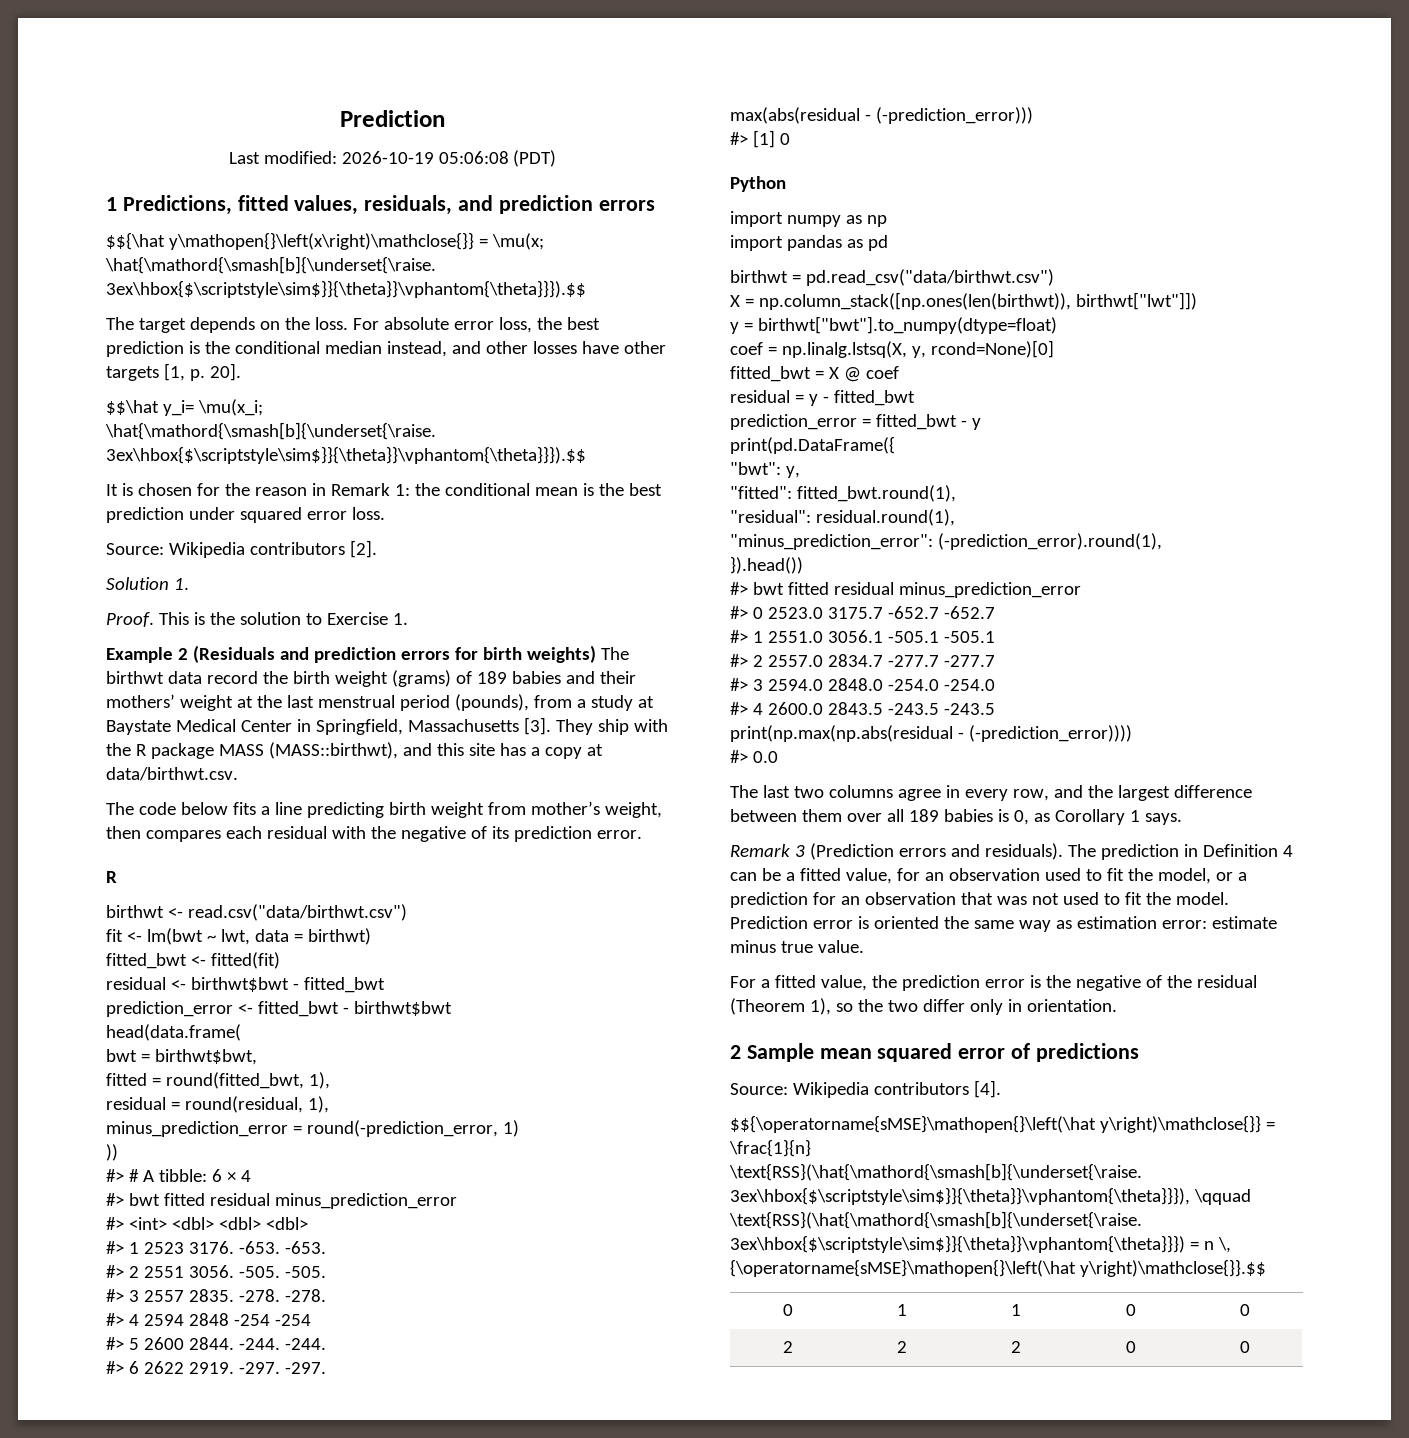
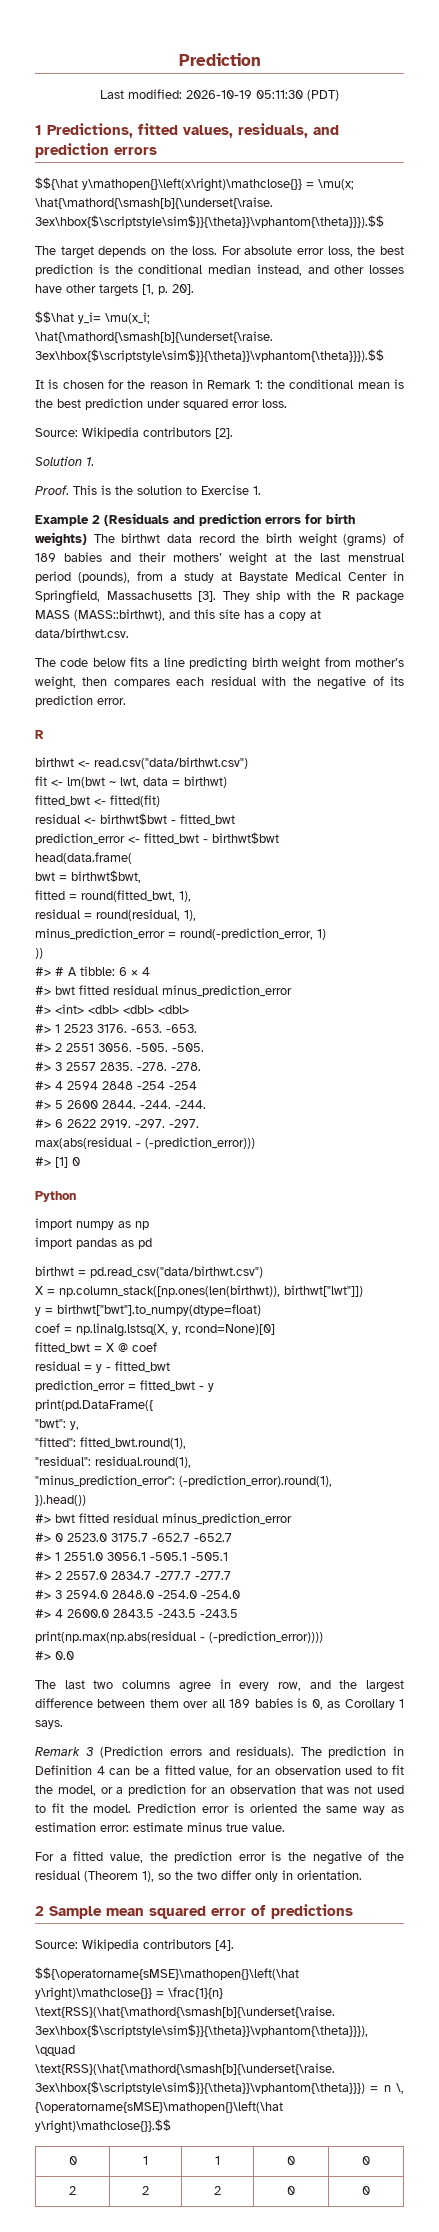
[438,151,509,164] 05:06:08 -> [256,90,303,99] 05:11:30

